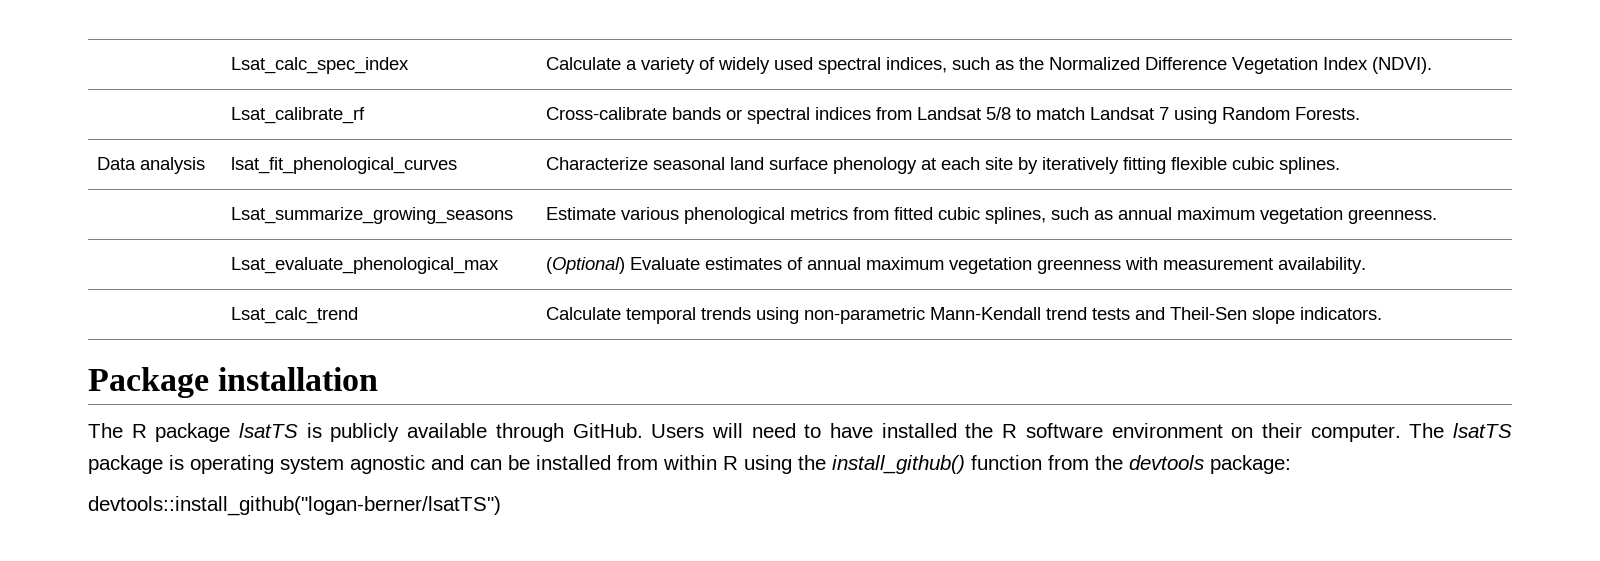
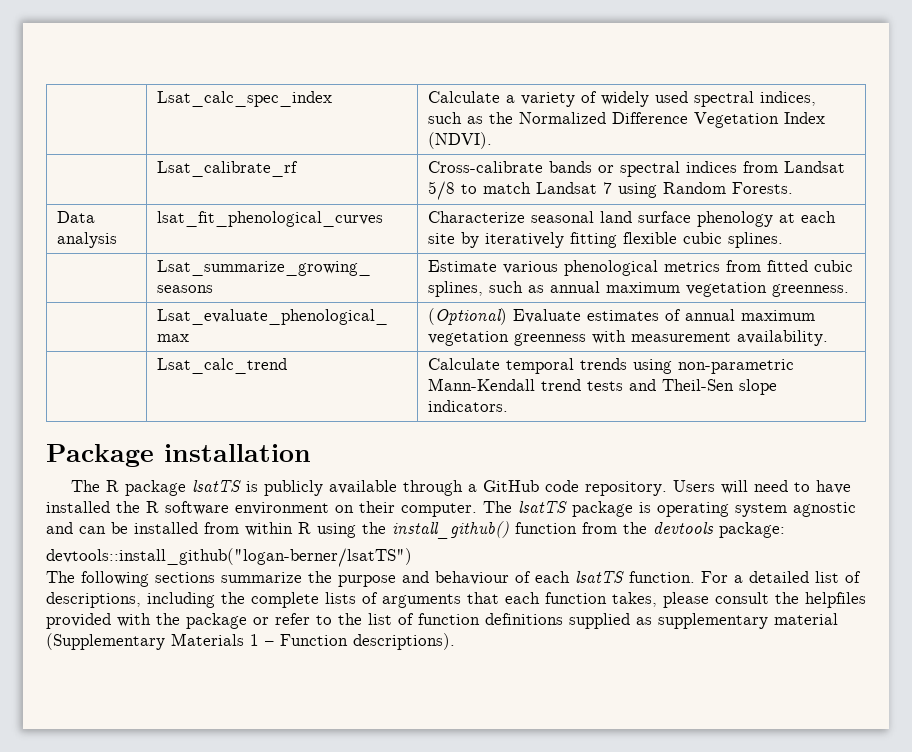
[572,423,643,438] GitHub. -> [468,480,668,496] a GitHub code repository.
(501, 506) none -> [46,571,861,587] [46,592,866,608] [46,613,838,629] [46,633,455,650] // The following sections summarize the purpose and behaviour of each lsatTS function. For a detailed list of descriptions, including the complete lists of arguments that each function takes, please consult the helpfiles provided with the package or refer to the list of function definitions supplied as supplementary material (Supplementary Materials 1 – Function descriptions).

